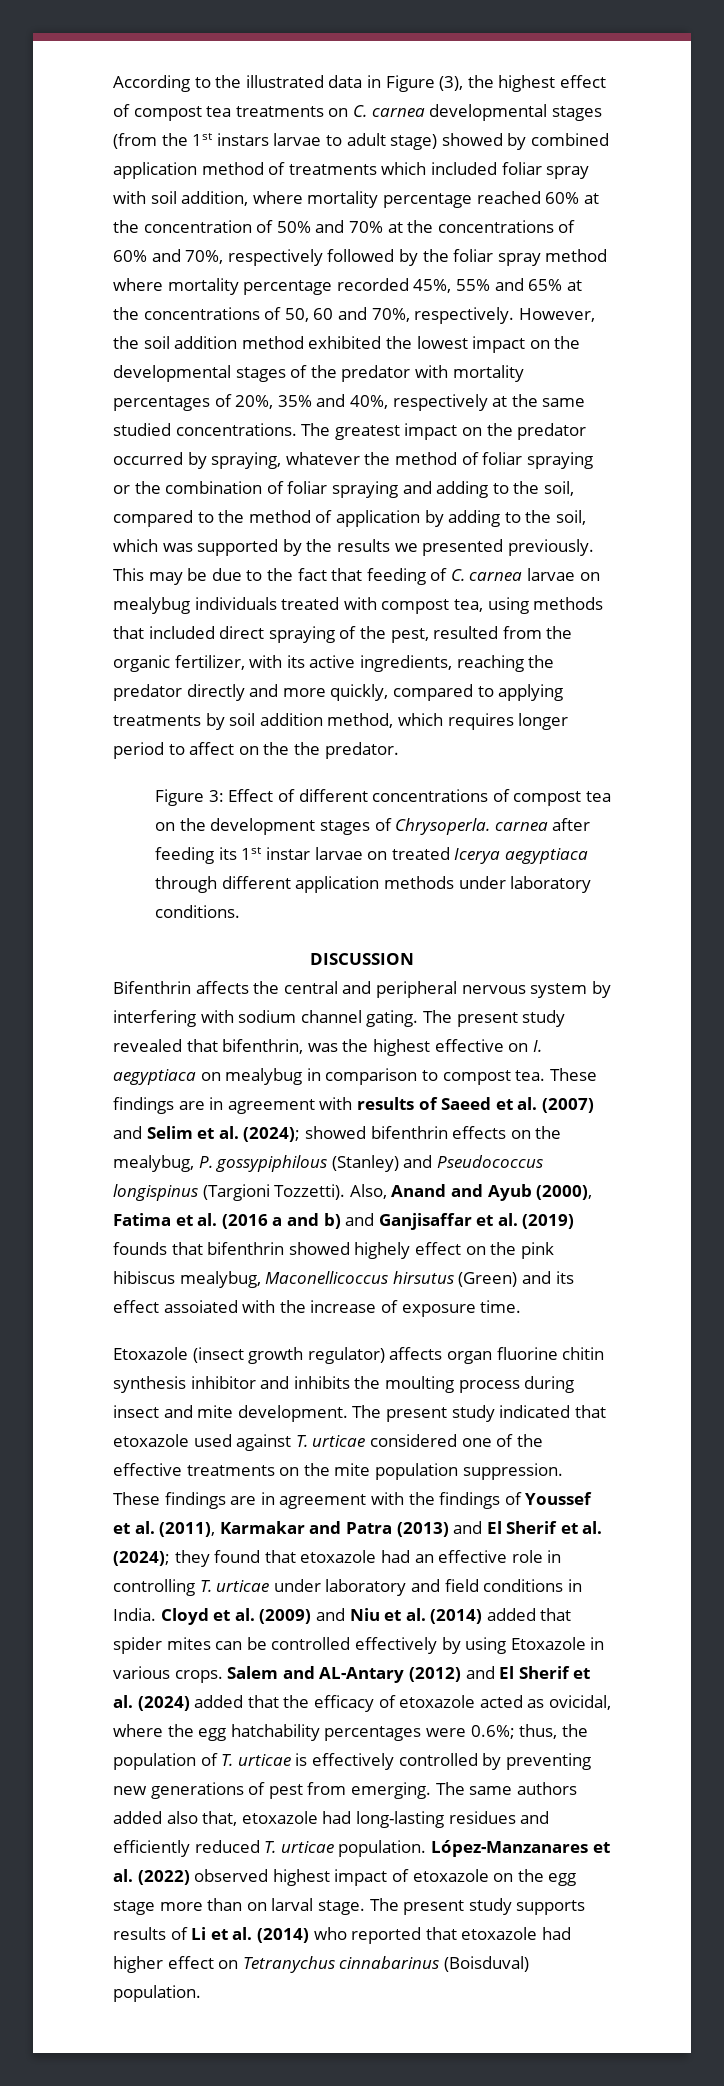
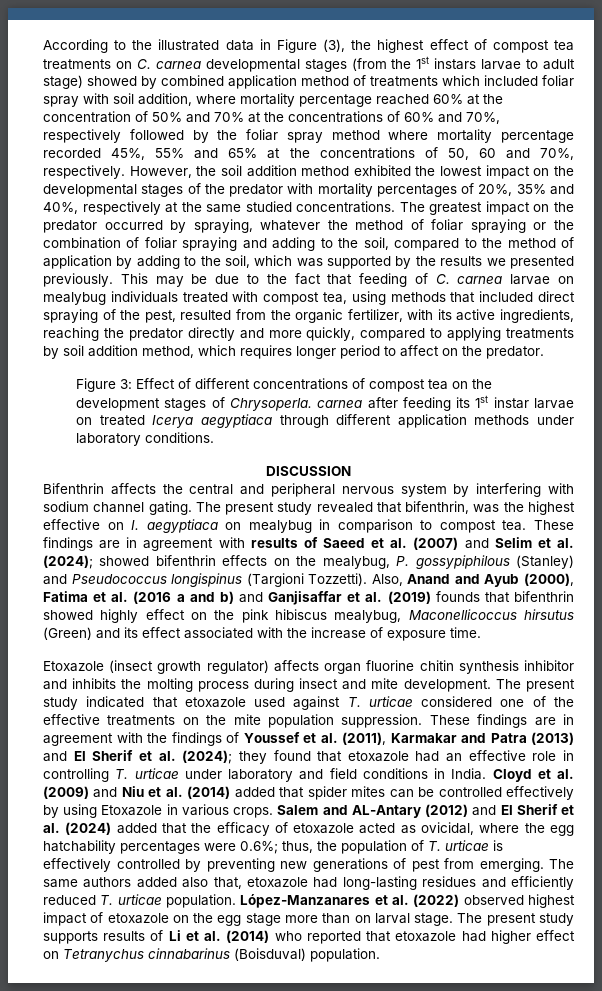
[293,742,320,755] the -> (482, 351) none
[354,1242,411,1259] highely -> [100,609,139,623] highly
[163,1300,238,1313] assoiated -> [184,627,253,639] associated
[384,1376,454,1393] moulting -> [146,678,193,692] molting

